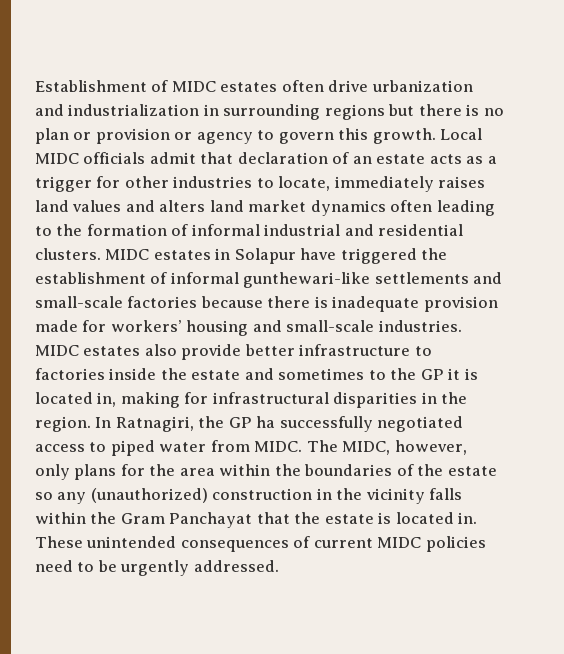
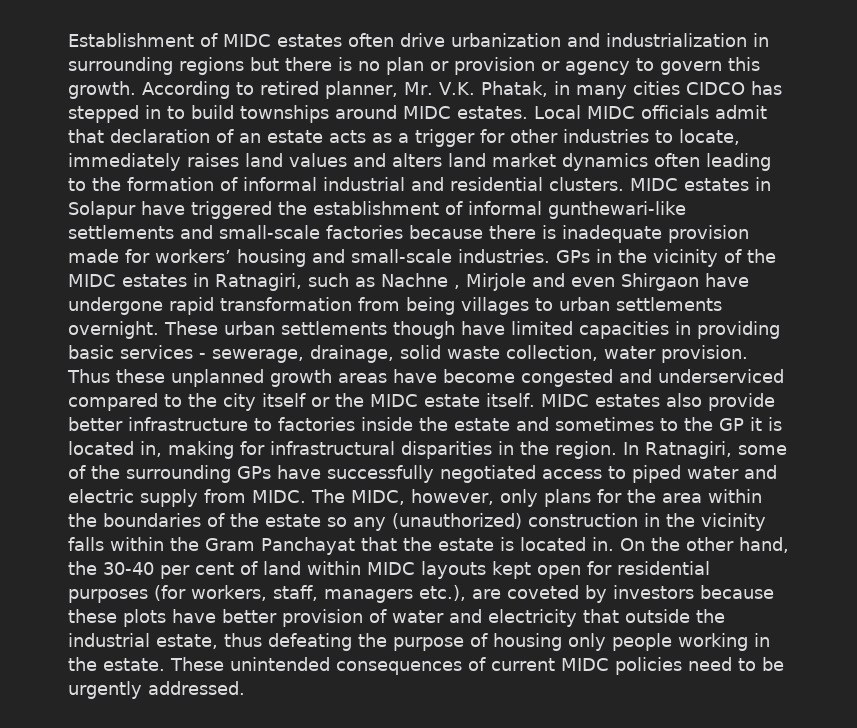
(436, 136) none -> [142,81,782,99] [68,105,528,123] According to retired planner, Mr. V.K. Phatak, in many cities CIDCO has stepped in to build townships around MIDC estates.
(462, 326) none -> [556,249,776,267] [68,273,749,291] [68,297,722,315] [68,321,780,339] [68,345,748,363] [67,369,784,387] [68,393,535,411] GPs in the vicinity of the MIDC estates in Ratnagiri, such as Nachne , Mirjole and even Shirgaon have undergone rapid transformation from being villages to urban settlements overnight. These urban settlements though have limited capacities in providing basic services - sewerage, drainage, solid waste collection, water provision. Thus these unplanned growth areas have become congested and underserviced compared to the city itself or the MIDC estate itself.
[198,416,276,428] the GP ha -> [738,445,787,455] [68,465,321,483] some of the surrounding GPs have
(207, 447) none -> [744,465,777,479] [68,489,198,507] and electric supply
(478, 518) none -> [619,537,789,553] [68,561,710,579] [68,585,774,603] [68,609,725,627] [68,633,770,651] [68,657,165,671] On the other hand, the 30-40 per cent of land within MIDC layouts kept open for residential purposes (for workers, staff, managers etc.), are coveted by investors because these plots have better provision of water and electricity that outside the industrial estate, thus defeating the purpose of housing only people working in the estate.

